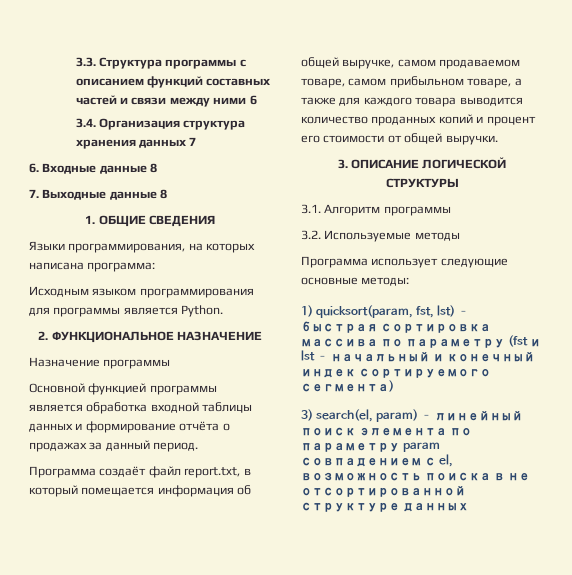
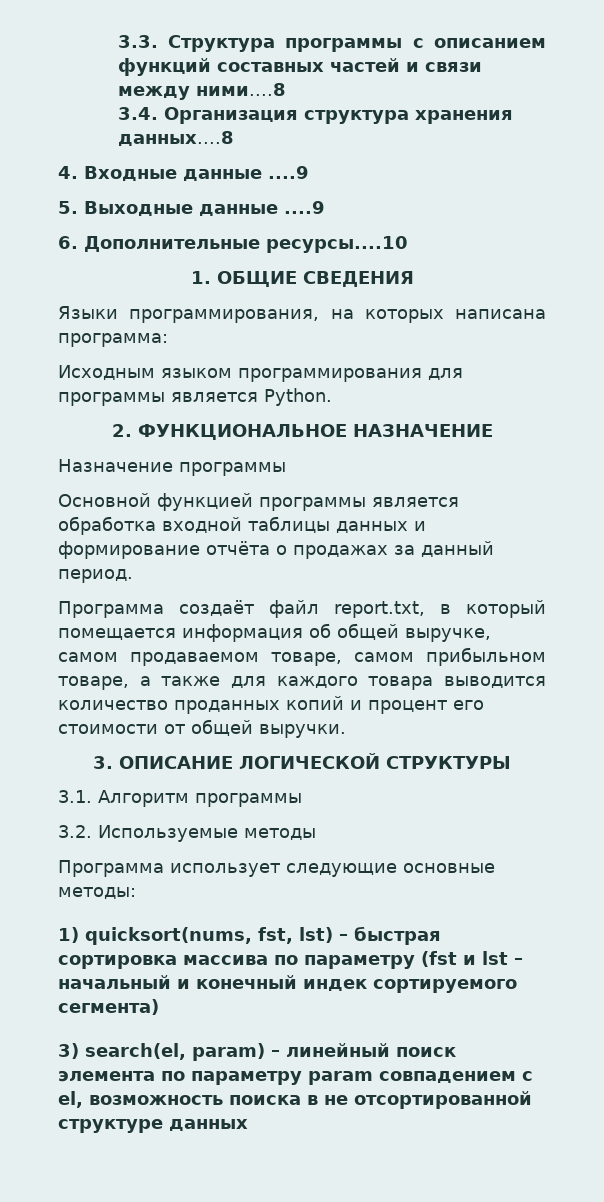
[213,95,257,105] ними 6 -> [195,83,286,96] ними....8
[139,137,197,148] [29,163,158,174] [29,189,168,200] данных 7 // 6. Входные данные 8 // 7. Выходные данные 8 -> [117,131,234,146] [58,166,309,181] [58,201,325,216] [58,236,408,253] данных....8 // 4. Входные данные ....9 // 5. Выходные данные ....9 // 6. Дополнительные ресурсы....10
[316,305,414,318] quicksort(param, -> [85,927,252,945] quicksort(nums,

